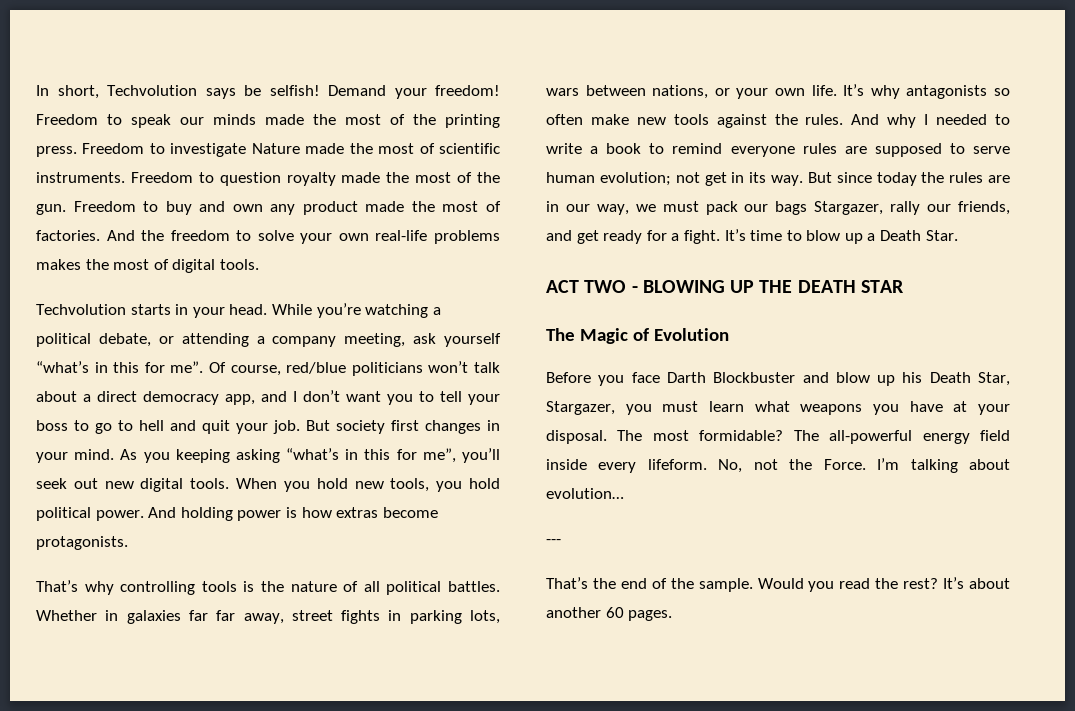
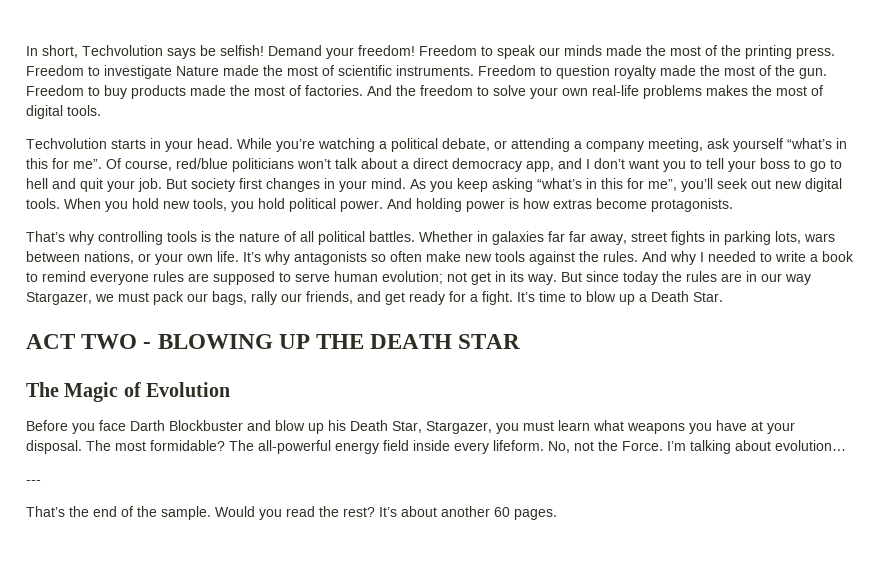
[199,201,358,215] and own any product -> [131,85,186,99] products
[175,449,230,463] keeping -> [457,178,488,192] keep
[596,204,629,215] way, -> [785,274,811,285] [26,292,92,305] way Stargazer,
[775,201,884,215] bags Stargazer, -> [212,291,247,305] bags,

